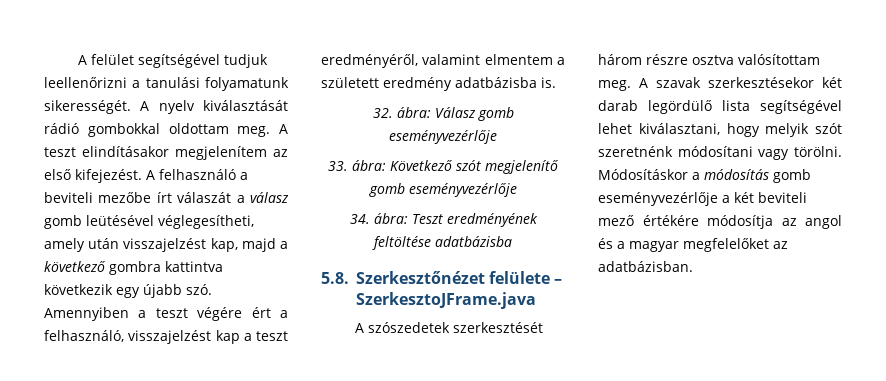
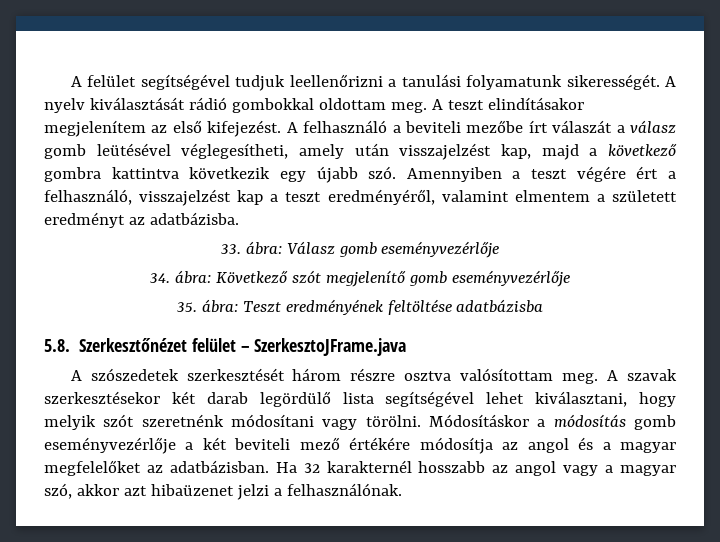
[383,77,556,91] [372,108,393,118] eredmény adatbázisba is. // 32. -> [44,212,239,228] [220,244,241,254] eredményt az adatbázisba. // 33.
[328,161,348,171] 33. -> [150,273,171,283] 34.
[349,214,370,224] 34. -> [176,302,197,312] 35.
[488,271,550,284] felülete -> [191,338,236,352] felület
(693, 266) none -> [275,460,676,476] [44,483,402,500] Ha 32 karakternél hosszabb az angol vagy a magyar szó, akkor azt hibaüzenet jelzi a felhasználónak.

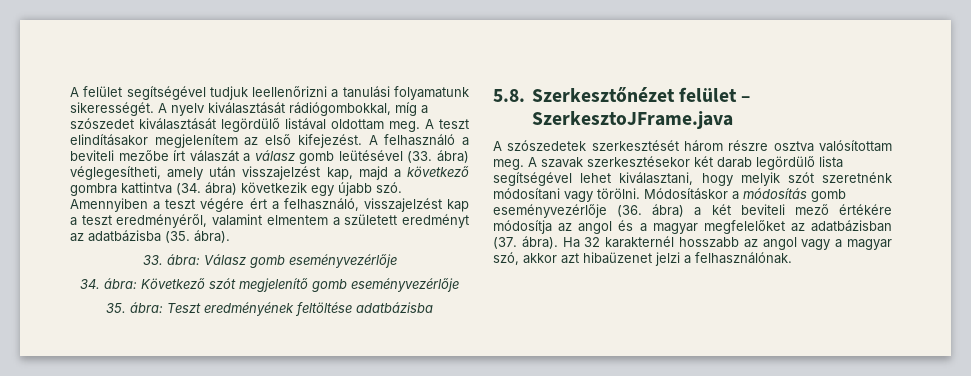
[188,97,314,113] rádió gombokkal -> [289,102,428,116] [70,118,326,132] rádiógombokkal, míg a szószedet kiválasztását legördülő listával
(171, 149) none -> [407,150,469,163] (33. ábra)
(179, 173) none -> [176,182,237,195] (34. ábra)
[149,212,239,225] adatbázisba. -> [88,230,230,243] adatbázisba (35. ábra).
(176, 445) none -> [617,204,685,217] (36. ábra)
[169,460,269,473] adatbázisban. -> [811,220,892,232] [493,236,558,249] adatbázisban (37. ábra).

